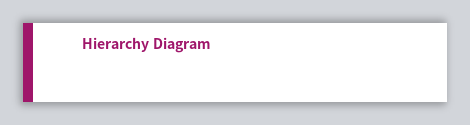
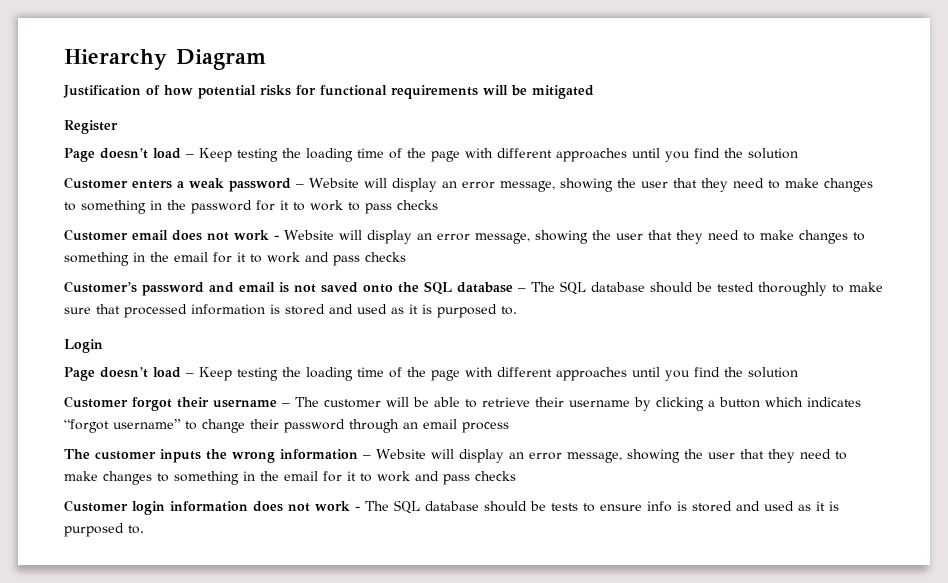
(211, 45) none -> [63,85,594,99] [64,120,118,134] [64,148,798,162] [64,177,873,192] [64,200,438,214] [64,229,865,244] [64,252,406,266] [64,281,883,296] [64,304,517,318] [64,339,103,353] [64,367,798,381] [64,396,861,411] [64,419,509,433] [64,449,847,463] [64,471,516,485] [64,500,839,515] [64,523,144,537] // Justification of how potential risks for functional requirements will be mitigated // Register // Page doesn’t load – Keep testing the loading time of the page with different approaches until you find the solution // Customer enters a weak password – Website will display an error message, showing the user that they need to make changes to something in the password for it to work to pass checks // Customer email does not work - Website will display an error message, showing the user that they need to make changes to something in the email for it to work and pass checks // Customer’s password and email is not saved onto the SQL database – The SQL database should be tested thoroughly to make sure that processed information is stored and used as it is purposed to. // Login // Page doesn’t load – Keep testing the loading time of the page with different approaches until you find the solution // Customer forgot their username – The customer will be able to retrieve their username by clicking a button which indicates “forgot username” to change their password through an email process // The customer inputs the wrong information – Website will display an error message, showing the user that they need to make changes to something in the email for it to work and pass checks // Customer login information does not work - The SQL database should be tests to ensure info is stored and used as it is purposed to.

